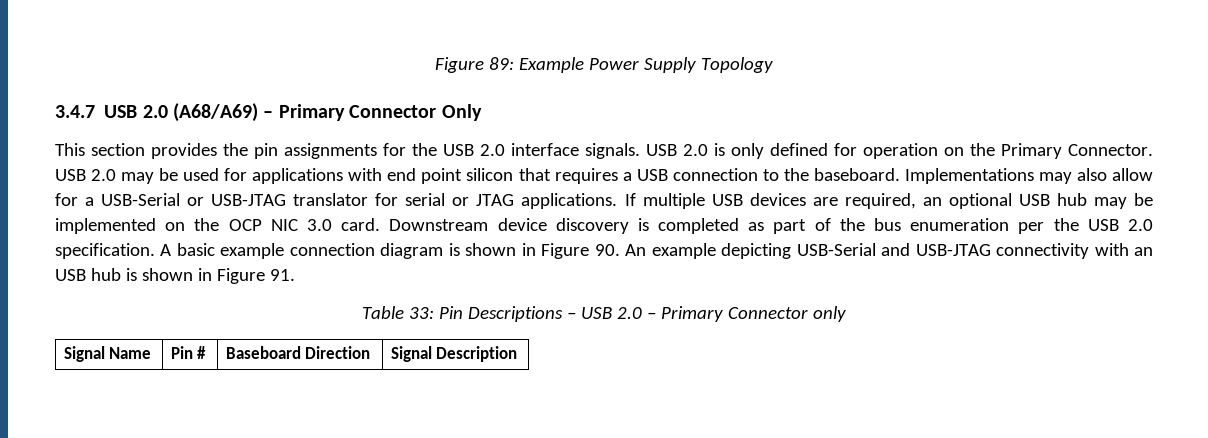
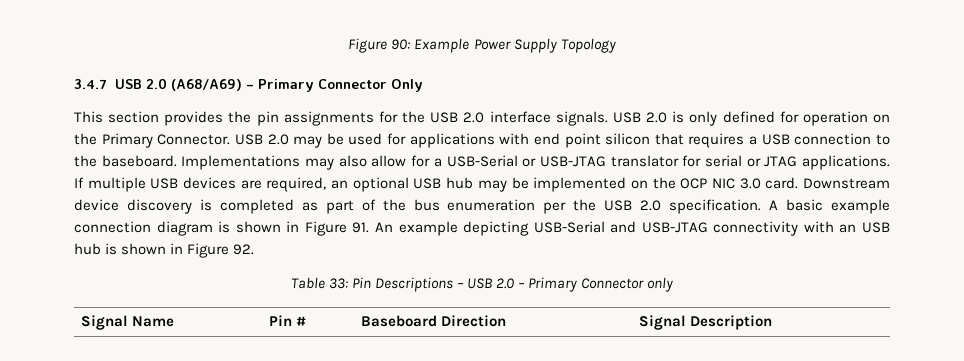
[435,57,515,73] Figure 89: -> [348,38,411,53] Figure 90:
[594,244,620,256] 90. -> [352,222,370,233] 91.
[269,269,295,281] 91. -> [233,244,255,255] 92.

